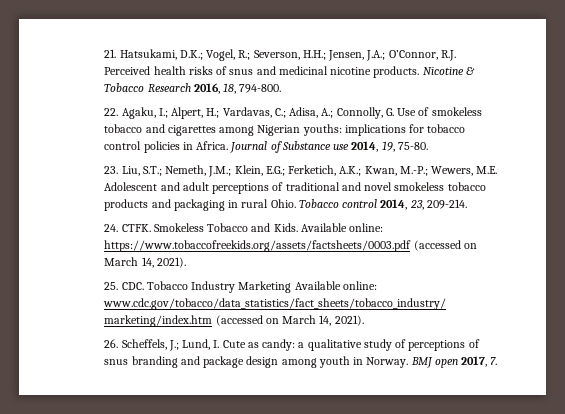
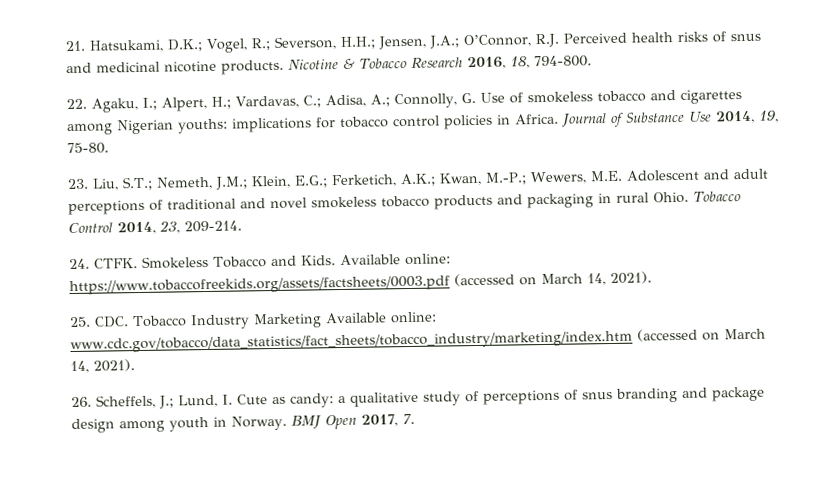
[333,144,350,150] use -> [687,111,712,123] Use
[342,199,378,208] control -> [67,222,113,234] Control
[434,359,458,368] open -> [324,414,357,430] Open

